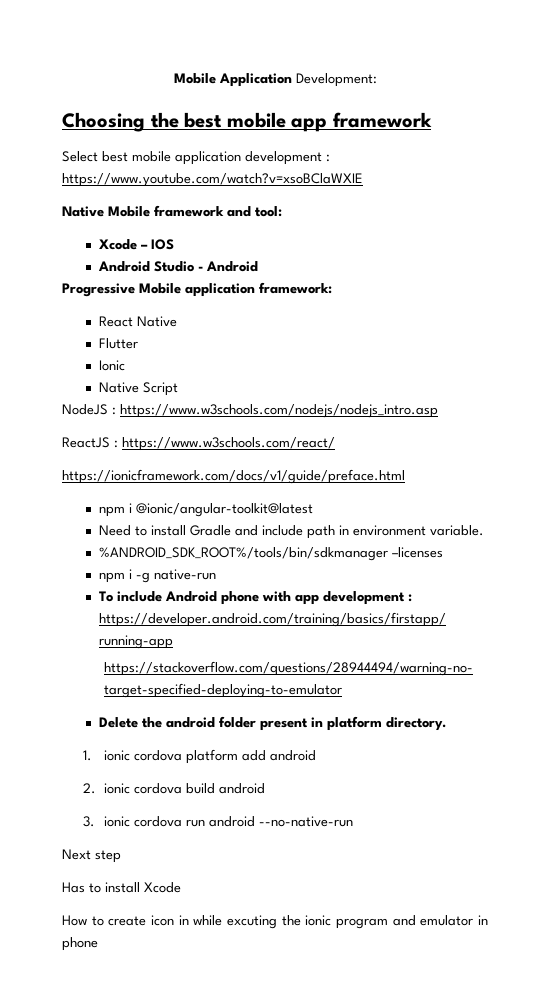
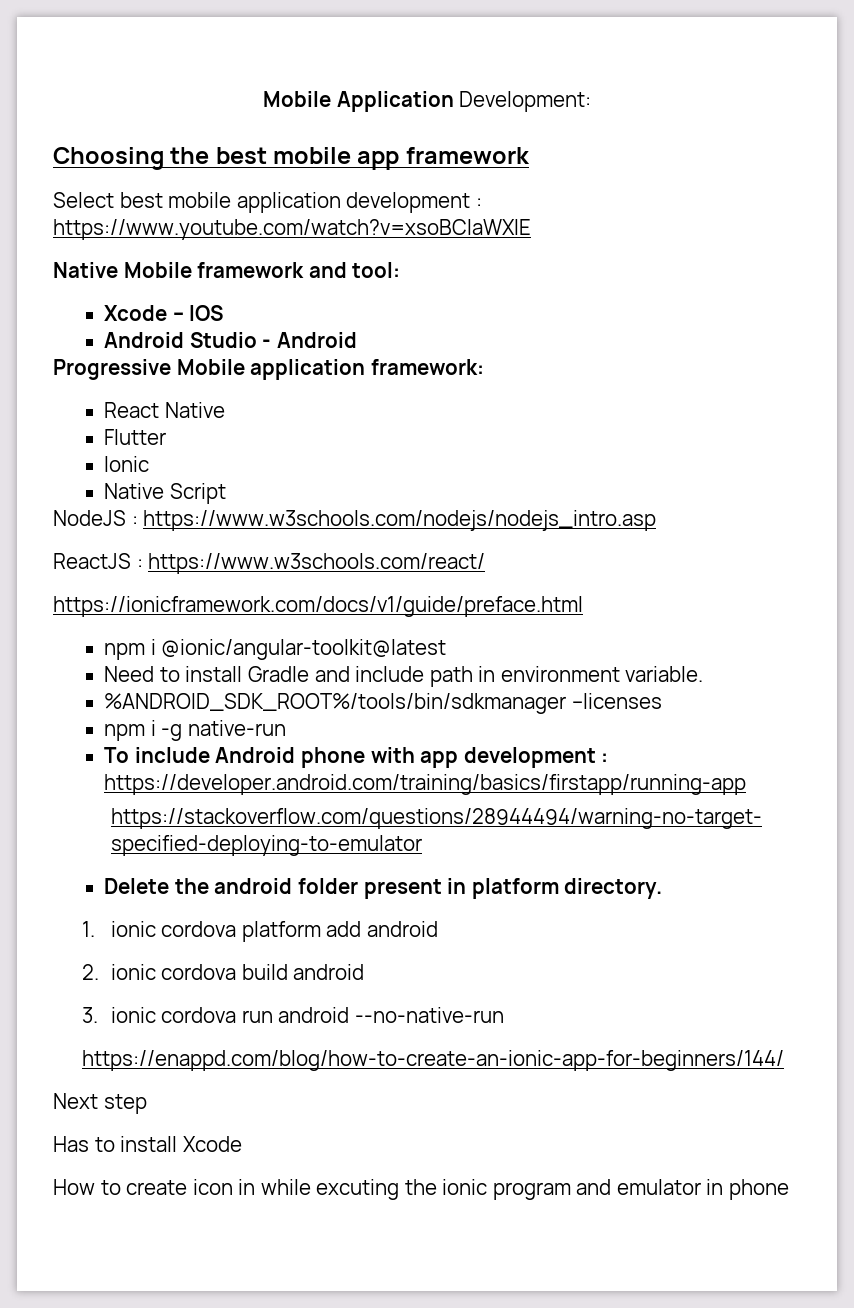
(353, 821) none -> [81,1050,784,1071] // https://enappd.com/blog/how-to-create-an-ionic-app-for-beginners/144/

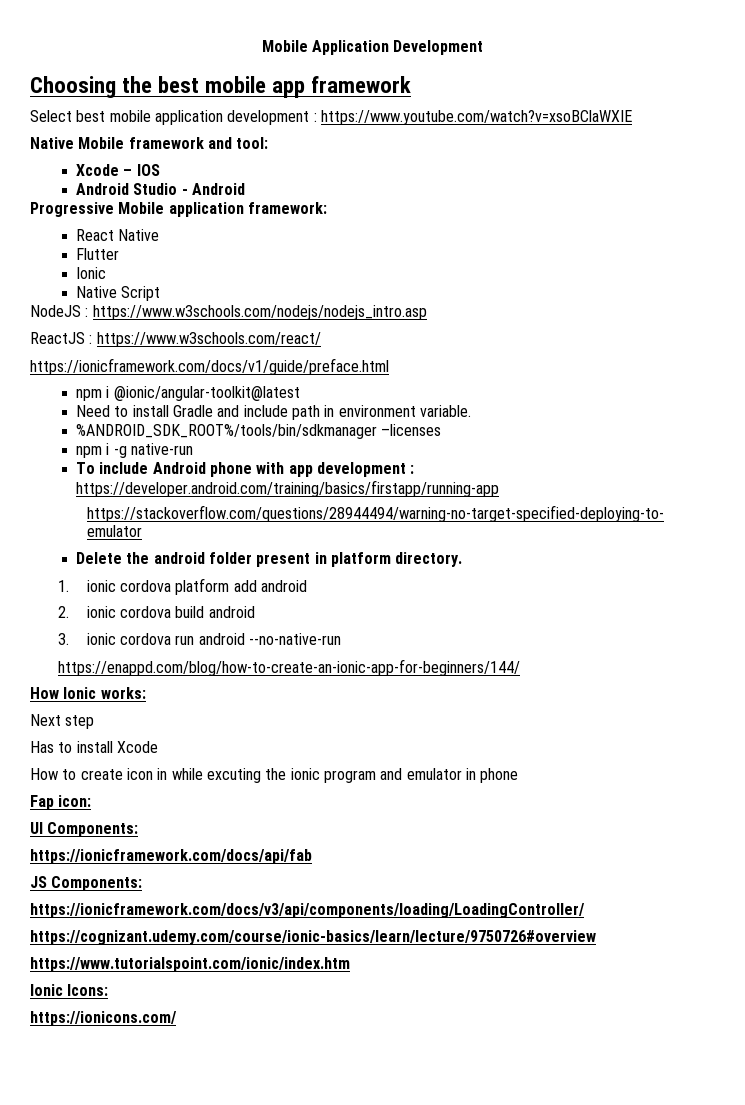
[459,91,592,112] Development: -> [393,40,484,55] Development
(784, 1060) none -> [30,687,146,699] // How Ionic works:
(789, 1189) none -> [30,795,92,810] [30,822,139,837] [30,849,312,864] [30,876,143,891] [30,903,585,918] [30,930,596,945] [30,957,350,972] [30,984,109,996] [30,1011,177,1026] // Fap icon: // UI Components: // https://ionicframework.com/docs/api/fab // JS Components: // https://ionicframework.com/docs/v3/api/components/loading/LoadingController/ // https://cognizant.udemy.com/course/ionic-basics/learn/lecture/9750726#overview // https://www.tutorialspoint.com/ionic/index.htm // Ionic Icons: // https://ionicons.com/

